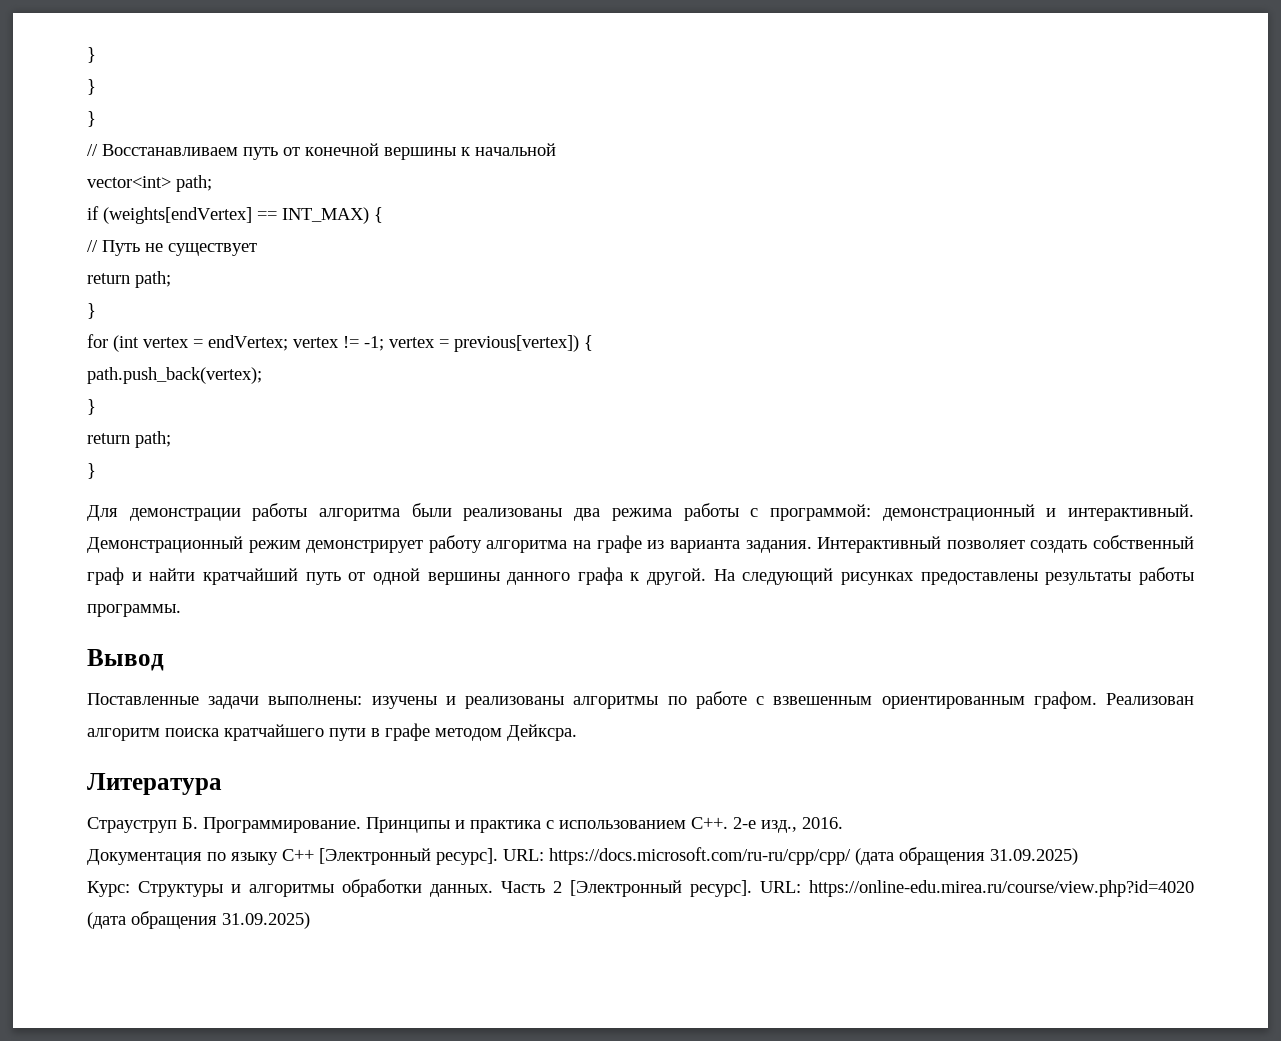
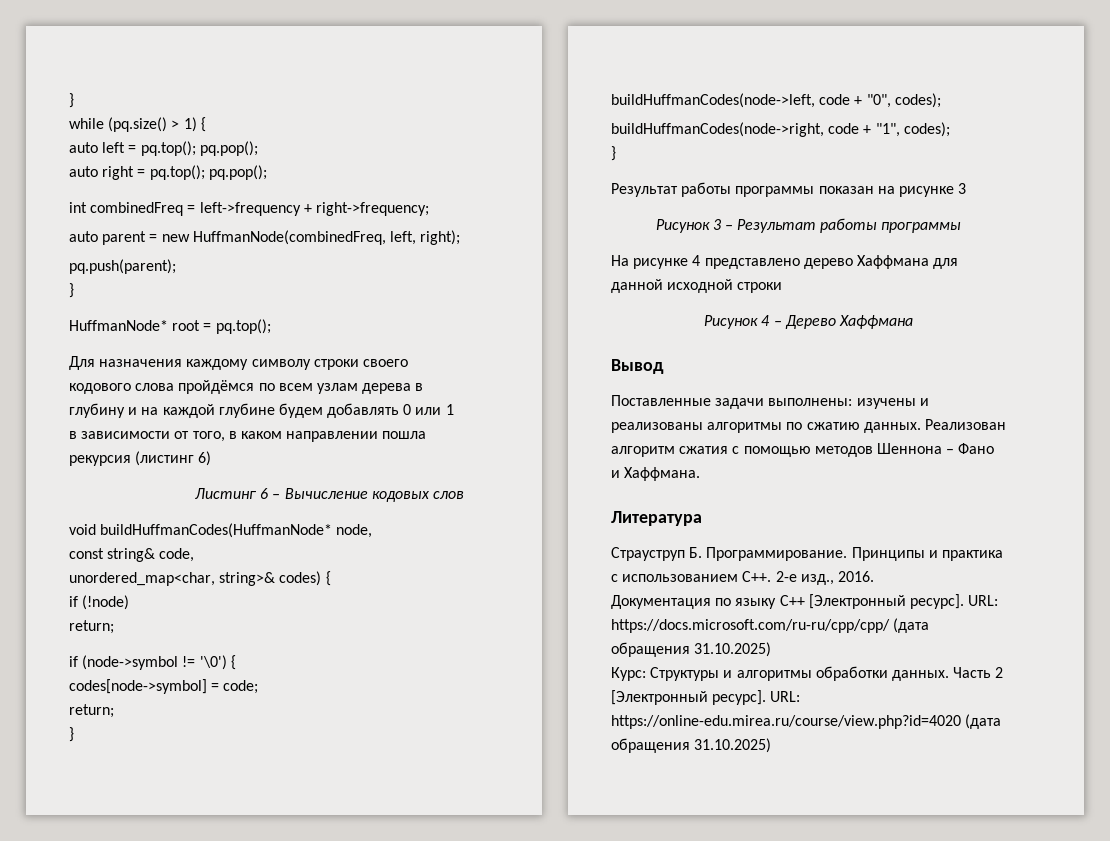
[87,47,96,63] [87,79,96,95] [87,111,96,127] [87,143,556,160] [87,175,212,192] [87,206,383,224] [87,240,257,256] [87,271,171,288] [87,303,96,319] [87,334,593,352] [87,367,262,384] [87,399,96,415] [87,431,171,448] [87,463,96,479] [87,503,1195,521] [87,535,1195,553] [87,567,1194,585] [87,604,181,617] } // } // } // // Восстанавливаем путь от конечной вершины к начальной // vector<int> path; // if (weights[endVertex] == INT_MAX) { // // Путь не существует // return path; // } // for (int vertex = endVertex; vertex != -1; vertex = previous[vertex]) { // path.push_back(vertex); // } // return path; // } // Для демонстрации работы алгоритма были реализованы два режима работы с программой: демонстрационный и интерактивный. Демонстрационный режим демонстрирует работу алгоритма на графе из варианта задания. Интерактивный позволяет создать собственный граф и найти кратчайший путь от одной вершины данного графа к другой. На следующий рисунках предоставлены результаты работы программы. -> [69,93,74,108] [69,117,206,132] [69,141,258,156] [69,165,267,180] [69,202,429,216] [69,230,461,245] [69,259,176,274] [69,283,74,298] [69,319,271,334] [69,356,408,370] [69,380,424,394] [69,403,454,418] [69,431,427,442] [69,451,212,466] [195,488,464,502] [69,523,373,538] [69,548,195,562] [69,571,331,586] [69,595,130,610] [69,620,114,634] [69,655,236,670] [69,679,259,694] [69,704,114,718] [69,727,74,742] [611,93,941,108] [611,122,950,137] [611,146,616,161] [611,182,967,197] [655,218,962,233] [611,255,959,269] [611,279,783,293] [704,315,913,329] } // while (pq.size() > 1) { // auto left = pq.top(); pq.pop(); // auto right = pq.top(); pq.pop(); // int combinedFreq = left->frequency + right->frequency; // auto parent = new HuffmanNode(combinedFreq, left, right); // pq.push(parent); // } // HuffmanNode* root = pq.top(); // Для назначения каждому символу строки своего кодового слова пройдёмся по всем узлам дерева в глубину и на каждой глубине будем добавлять 0 или 1 в зависимости от того, в каком направлении пошла рекурсия (листинг 6) // Листинг 6 – Вычисление кодовых слов // void buildHuffmanCodes(HuffmanNode* node, // const string& code, // unordered_map<char, string>& codes) { // if (!node) // return; // if (node->symbol != '\0') { // codes[node->symbol] = code; // return; // } // buildHuffmanCodes(node->left, code + "0", codes); // buildHuffmanCodes(node->right, code + "1", codes); // } // Результат работы программы показан на рисунке 3 // Рисунок 3 – Результат работы программы // На рисунке 4 представлено дерево Хаффмана для данной исходной строки // Рисунок 4 – Дерево Хаффмана
[695,691,1195,709] [87,723,577,741] работе с взвешенным ориентированным графом. Реализован алгоритм поиска кратчайшего пути в графе методом Дейксра. -> [806,419,1006,433] [611,443,995,457] [611,467,701,481] сжатию данных. Реализован алгоритм сжатия с помощью методов Шеннона – Фано и Хаффмана.
[990,848,1078,865] 31.09.2025) -> [694,642,772,657] 31.10.2025)
[222,912,310,929] 31.09.2025) -> [694,738,772,753] 31.10.2025)

